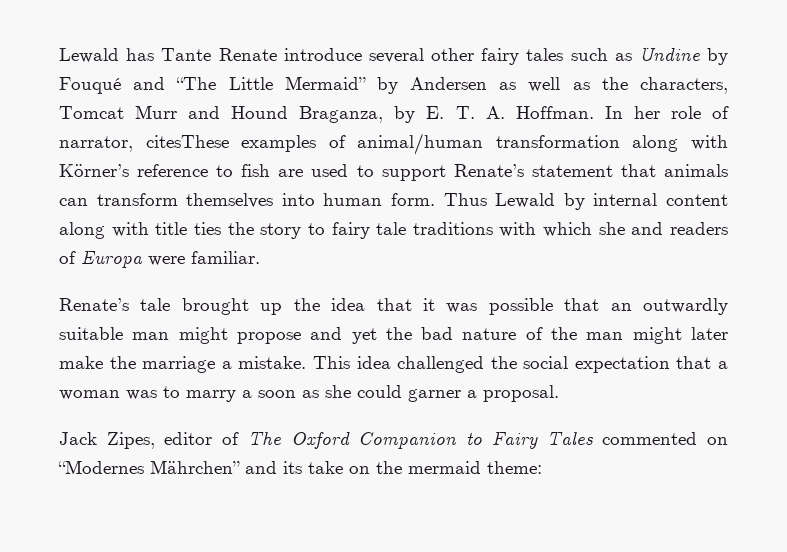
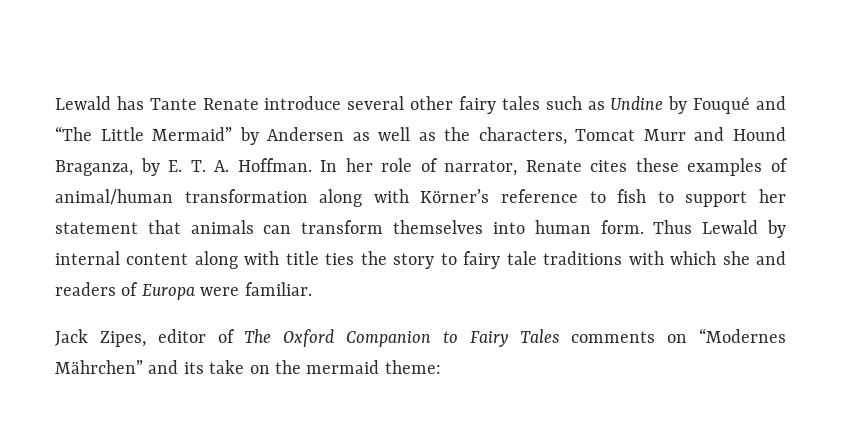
[145,135,229,148] citesThese -> [525,158,679,172] Renate cites these
[278,164,349,177] are used -> (647, 196) none
[453,164,524,177] Renate’s -> [759,189,787,203] her
[59,298,728,315] [59,327,728,344] [59,356,729,373] [59,385,559,402] // Renate’s tale brought up the idea that it was possible that an outwardly suitable man might propose and yet the bad nature of the man might later make the marriage a mistake. This idea challenged the social expectation that a woman was to marry a soon as she could garner a proposal. -> (312, 289) none
[602,432,698,445] commented -> [571,331,656,343] comments

